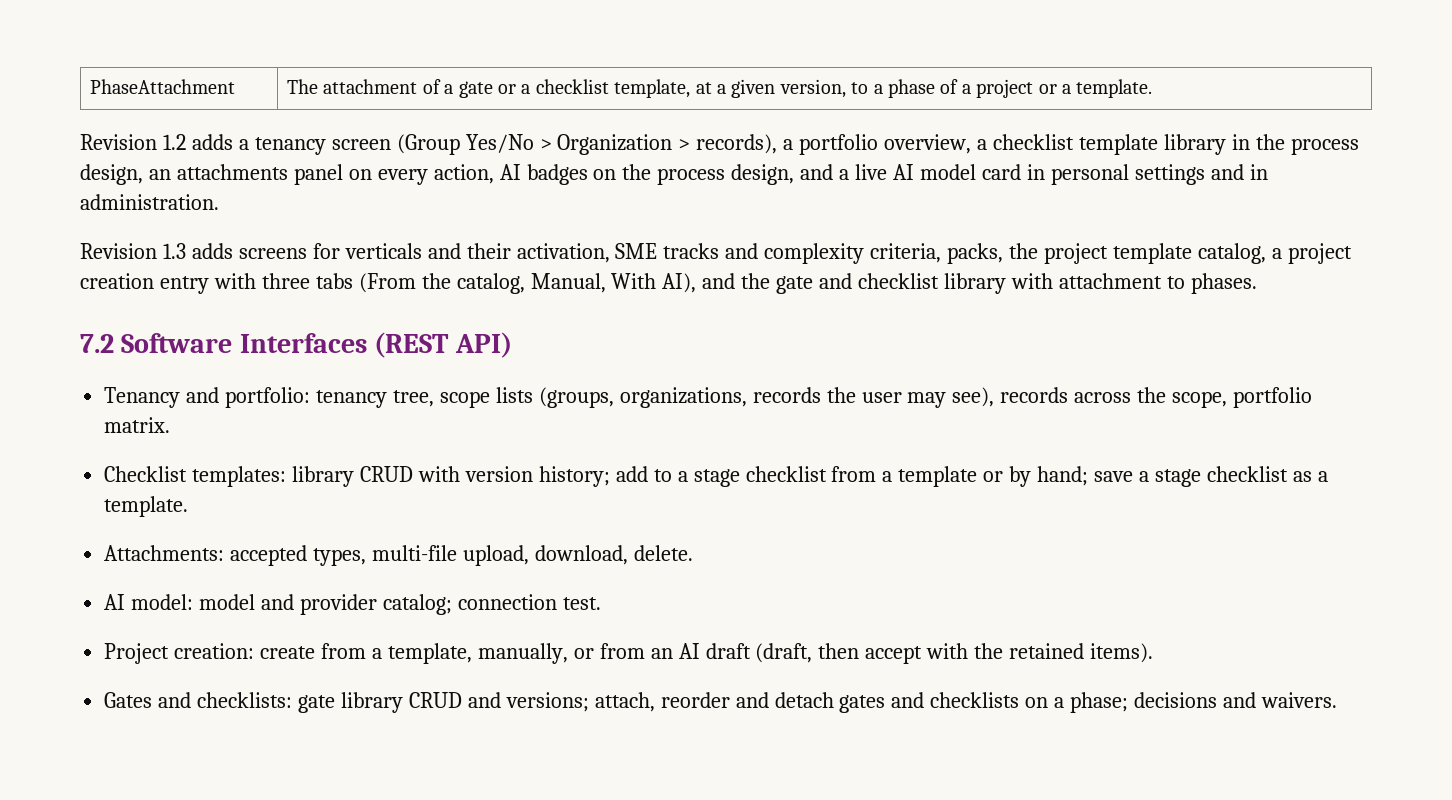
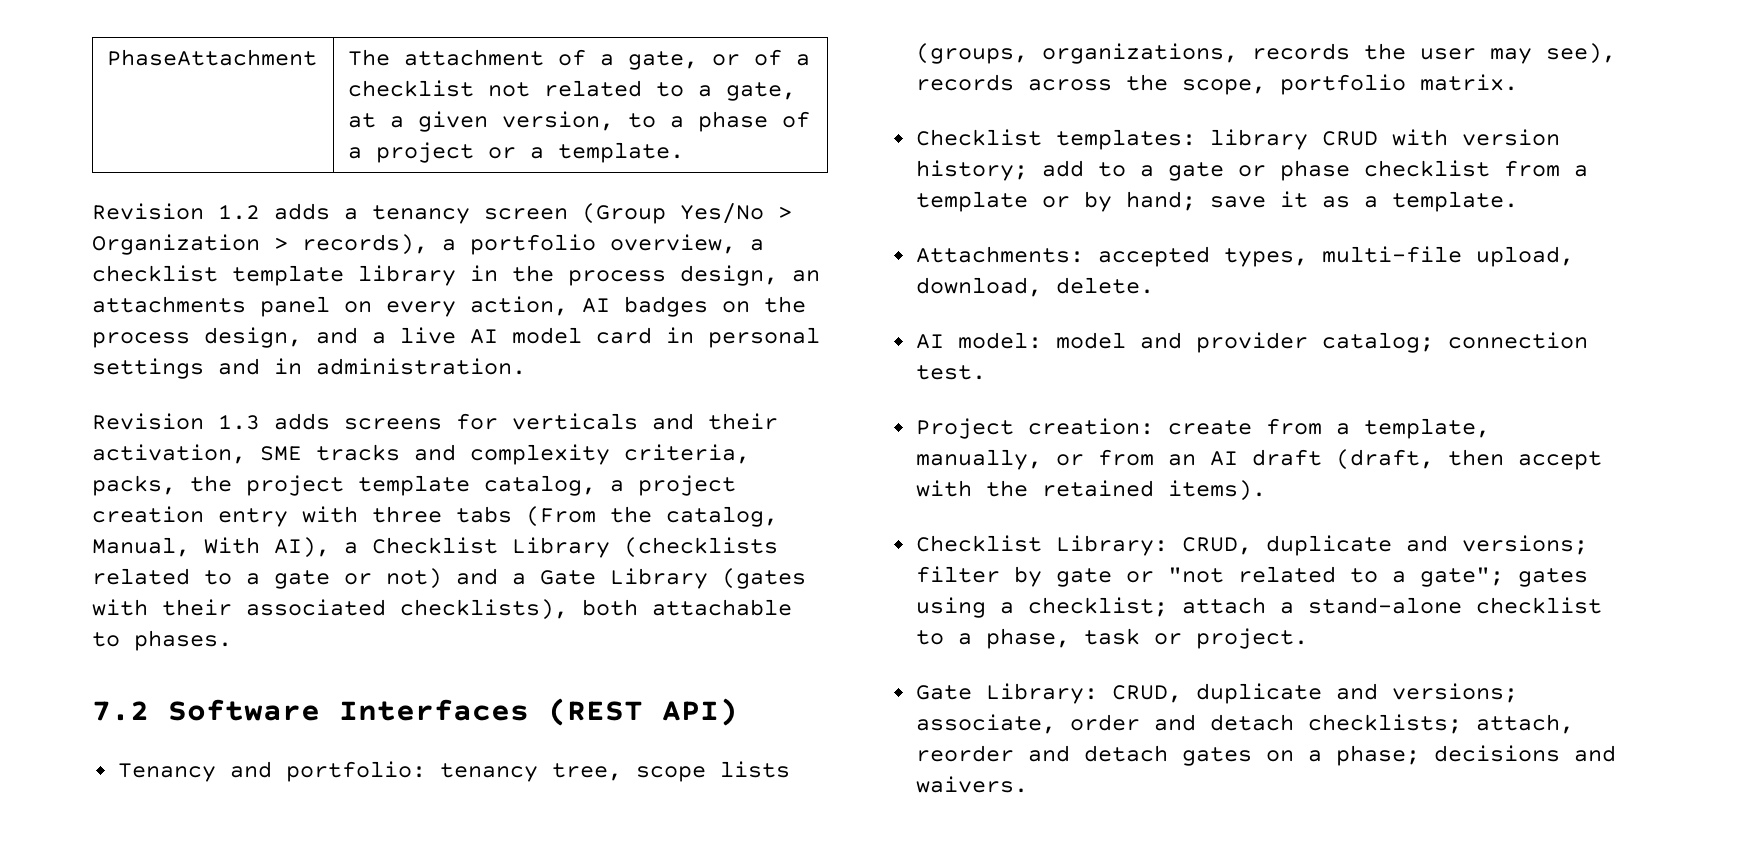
[458,79,691,98] gate or a checklist template, -> [628,49,811,70] [348,80,797,101] gate, or of a checklist not related to a gate,
[702,273,1162,294] and the gate and checklist library with attachment -> [344,537,778,558] [92,568,806,589] [92,599,792,620] a Checklist Library (checklists related to a gate or not) and a Gate Library (gates with their associated checklists), both attachable
[693,469,740,487] stage -> [1167,160,1350,181] gate or phase
[1139,466,1288,487] a stage checklist -> [1279,191,1308,208] it
[104,692,589,713] Gates and checklists: gate library CRUD and versions; -> [915,535,1588,556] [915,566,1588,587] [915,597,1602,618] [915,628,1308,649] [915,683,1518,704] [915,714,1462,734] Checklist Library: CRUD, duplicate and versions; filter by gate or "not related to a gate"; gates using a checklist; attach a stand-alone checklist to a phase, task or project. // Gate Library: CRUD, duplicate and versions; associate, order and detach checklists;
[891,692,1020,708] and checklists -> (1252, 756) none

